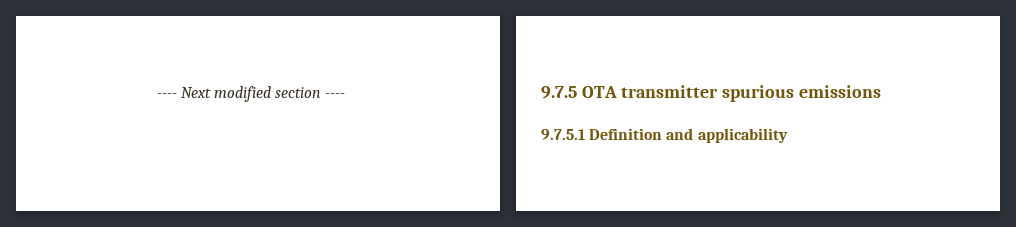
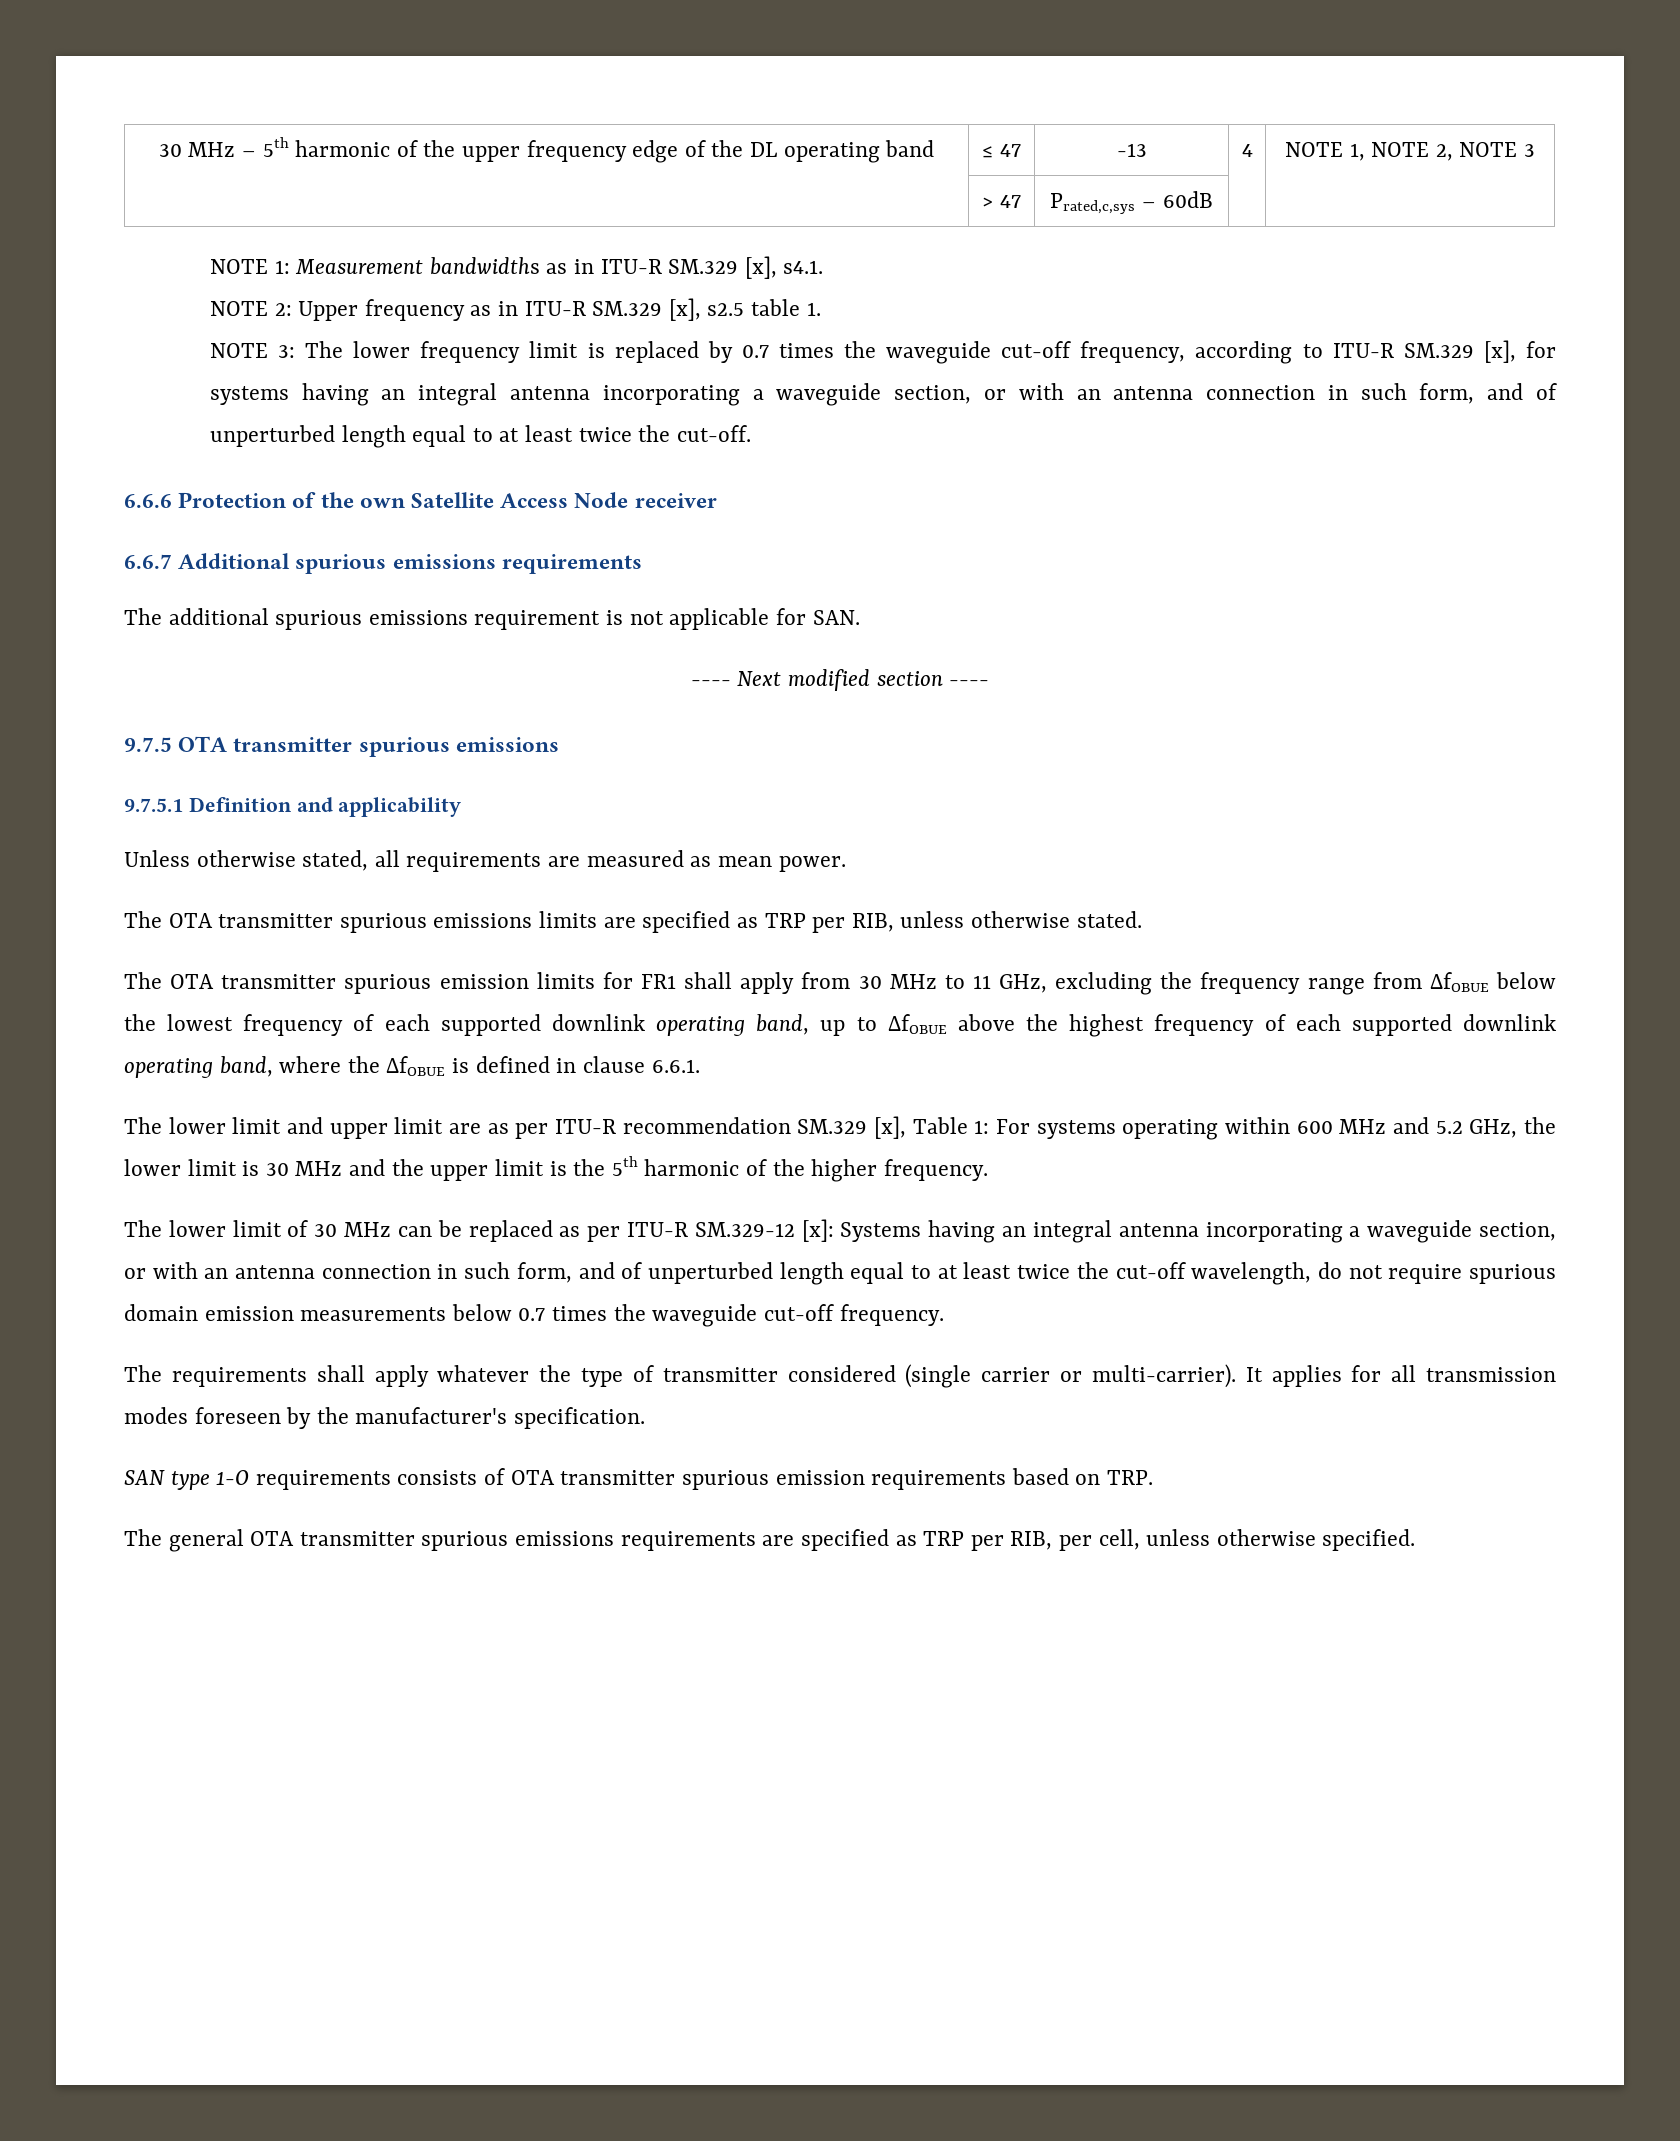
(156, 95) none -> [158,137,935,163] [982,144,1021,158] [1116,143,1147,157] [1241,144,1253,157] [1284,142,1536,161] [982,195,1021,208] [1050,191,1213,214] [209,256,824,279] [209,298,821,321] [209,340,1557,364] [209,383,1558,406] [209,425,751,448] [124,492,717,508] [124,553,642,574] [124,608,860,630] 30 MHz – 5th harmonic of the upper frequency edge of the DL operating band | ≤ 47 | -13 | 4 | NOTE 1, NOTE 2, NOTE 3 // | > 47 | Prated,c,sys – 60dB | | // NOTE 1: Measurement bandwidths as in ITU-R SM.329 [x], s4.1. // NOTE 2: Upper frequency as in ITU-R SM.329 [x], s2.5 table 1. // NOTE 3: The lower frequency limit is replaced by 0.7 times the waveguide cut-off frequency, according to ITU-R SM.329 [x], for systems having an integral antenna incorporating a waveguide section, or with an antenna connection in such form, and of unperturbed length equal to at least twice the cut-off. // 6.6.6 Protection of the own Satellite Access Node receiver // 6.6.7 Additional spurious emissions requirements // The additional spurious emissions requirement is not applicable for SAN. //
(788, 135) none -> [124,850,846,872] [124,911,1142,933] [124,972,1557,995] [124,1014,1556,1037] [124,1056,700,1078] [124,1116,1557,1140] [124,1156,988,1182] [124,1219,1556,1243] [124,1262,1556,1285] [124,1304,944,1327] [124,1364,1556,1388] [124,1407,646,1429] [124,1468,1153,1490] [124,1529,1416,1552] // Unless otherwise stated, all requirements are measured as mean power. // The OTA transmitter spurious emissions limits are specified as TRP per RIB, unless otherwise stated. // The OTA transmitter spurious emission limits for FR1 shall apply from 30 MHz to 11 GHz, excluding the frequency range from ΔfOBUE below the lowest frequency of each supported downlink operating band, up to ΔfOBUE above the highest frequency of each supported downlink operating band, where the ΔfOBUE is defined in clause 6.6.1. // The lower limit and upper limit are as per ITU-R recommendation SM.329 [x], Table 1: For systems operating within 600 MHz and 5.2 GHz, the lower limit is 30 MHz and the upper limit is the 5th harmonic of the higher frequency. // The lower limit of 30 MHz can be replaced as per ITU-R SM.329-12 [x]: Systems having an integral antenna incorporating a waveguide section, or with an antenna connection in such form, and of unperturbed length equal to at least twice the cut-off wavelength, do not require spurious domain emission measurements below 0.7 times the waveguide cut-off frequency. // The requirements shall apply whatever the type of transmitter considered (single carrier or multi-carrier). It applies for all transmission modes foreseen by the manufacturer's specification. // SAN type 1-O requirements consists of OTA transmitter spurious emission requirements based on TRP. // The general OTA transmitter spurious emissions requirements are specified as TRP per RIB, per cell, unless otherwise specified.

